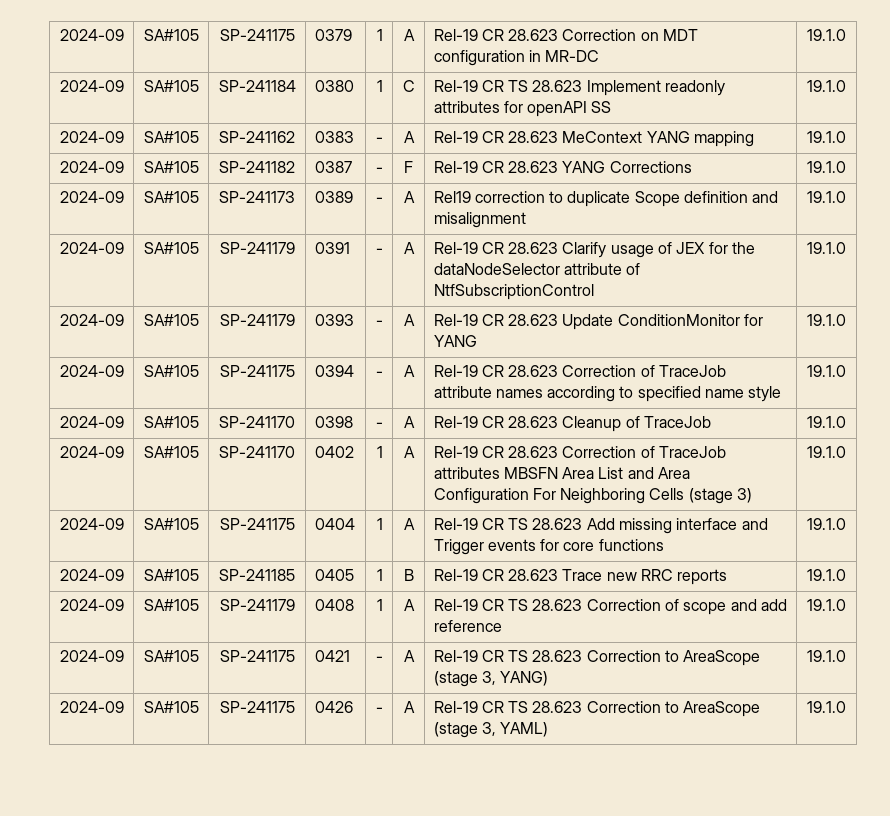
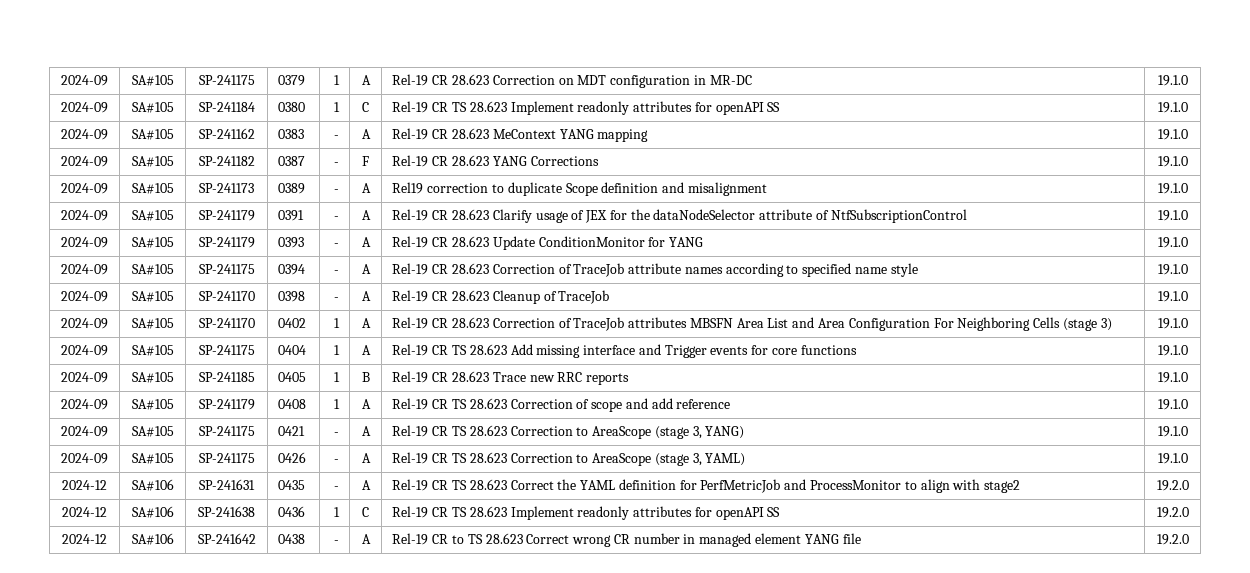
(846, 707) none -> [62,480,107,490] [131,479,174,491] [199,479,255,490] [278,480,306,490] [333,486,339,490] [361,480,371,490] [392,479,1021,493] [1156,480,1189,491] [62,507,107,517] [131,506,174,518] [198,506,255,517] [278,506,306,517] [333,507,340,517] [362,507,369,517] [392,506,781,520] [1156,507,1189,518] [62,534,107,544] [131,533,174,545] [197,533,256,544] [278,534,306,544] [333,540,339,544] [361,534,371,544] [392,533,861,547] [1156,534,1189,545] // 2024-12 | SA#106 | SP-241631 | 0435 | - | A | Rel-19 CR TS 28.623 Correct the YAML definition for PerfMetricJob and ProcessMonitor to align with stage2 | 19.2.0 // 2024-12 | SA#106 | SP-241638 | 0436 | 1 | C | Rel-19 CR TS 28.623 Implement readonly attributes for openAPI SS | 19.2.0 // 2024-12 | SA#106 | SP-241642 | 0438 | - | A | Rel-19 CR to TS 28.623 Correct wrong CR number in managed element YANG file | 19.2.0

